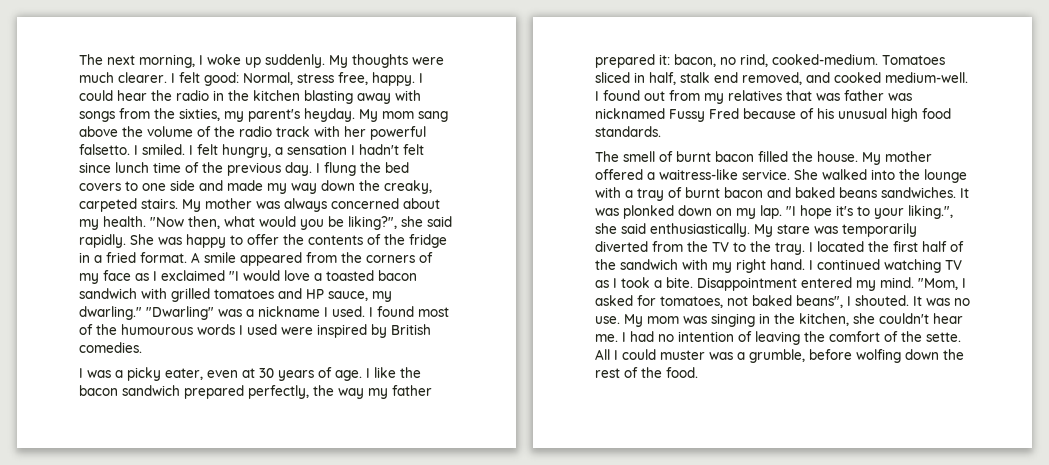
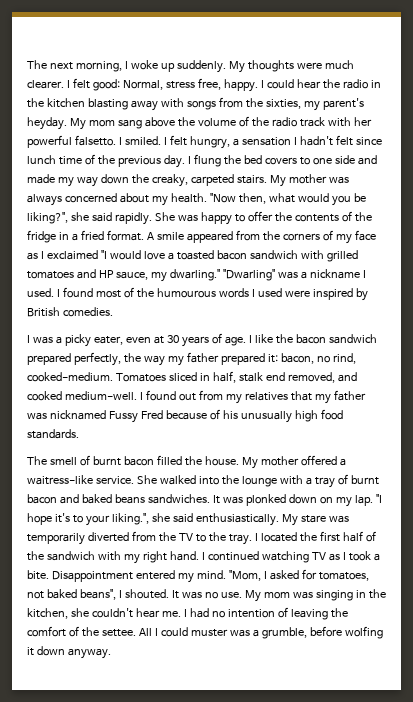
[816,93,840,101] was -> [314,394,331,404] my
[838,108,887,119] unusual -> [240,411,292,423] unusually
[926,332,961,342] sette. -> [101,629,136,637] settee.
[905,349,964,360] [595,367,698,378] down the rest of the food. -> [27,646,111,659] it down anyway.

